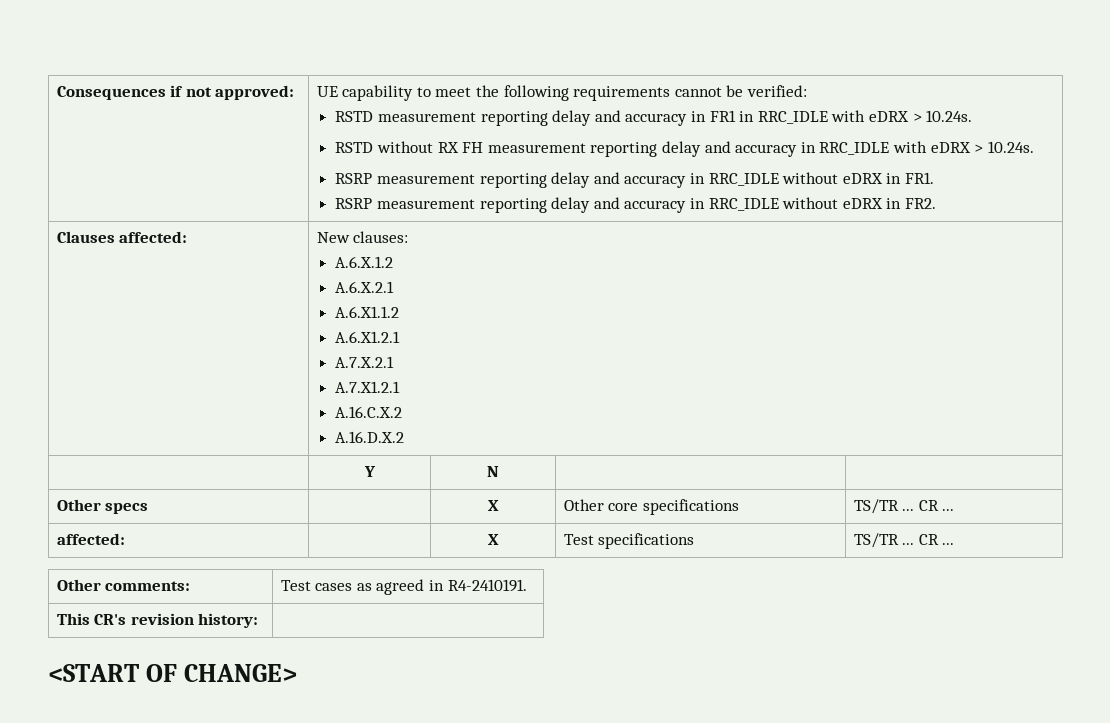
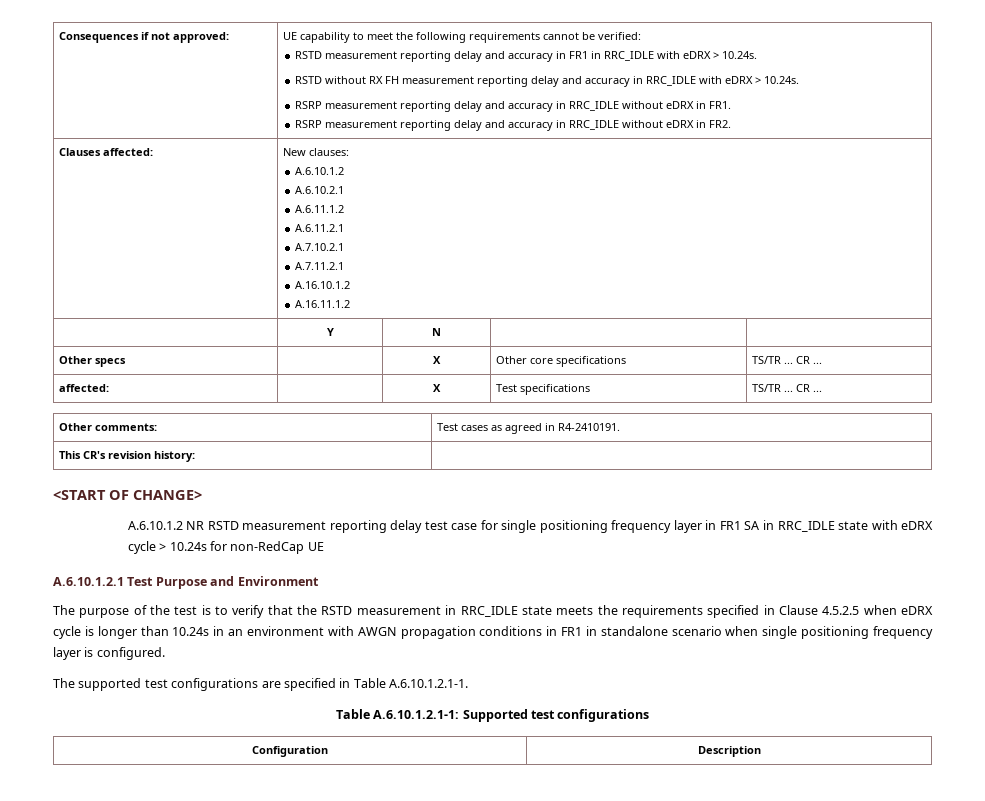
[335,256,394,268] [335,281,395,293] [335,306,400,318] [335,331,401,343] [335,356,395,368] [335,381,401,393] [335,406,403,418] [335,431,405,443] A.6.X.1.2 // A.6.X.2.1 // A.6.X1.1.2 // A.6.X1.2.1 // A.7.X.2.1 // A.7.X1.2.1 // A.16.C.X.2 // A.16.D.X.2 -> [294,167,344,175] [294,186,344,194] [294,205,344,213] [294,224,344,232] [294,243,344,251] [294,262,344,270] [294,281,350,289] [294,300,350,308] A.6.10.1.2 // A.6.10.2.1 // A.6.11.1.2 // A.6.11.2.1 // A.7.10.2.1 // A.7.11.2.1 // A.16.10.1.2 // A.16.11.1.2
(297, 673) none -> [127,520,933,533] [127,541,324,554] [53,576,319,589] [53,605,933,618] [53,626,934,639] [53,647,165,660] [53,678,468,691] [335,709,650,722] [252,746,328,757] [697,746,761,757] // A.6.10.1.2 NR RSTD measurement reporting delay test case for single positioning frequency layer in FR1 SA in RRC_IDLE state with eDRX cycle > 10.24s for non-RedCap UE // A.6.10.1.2.1 Test Purpose and Environment // The purpose of the test is to verify that the RSTD measurement in RRC_IDLE state meets the requirements specified in Clause 4.5.2.5 when eDRX cycle is longer than 10.24s in an environment with AWGN propagation conditions in FR1 in standalone scenario when single positioning frequency layer is configured. // The supported test configurations are specified in Table A.6.10.1.2.1-1. // Table A.6.10.1.2.1-1: Supported test configurations // Configuration | Description

